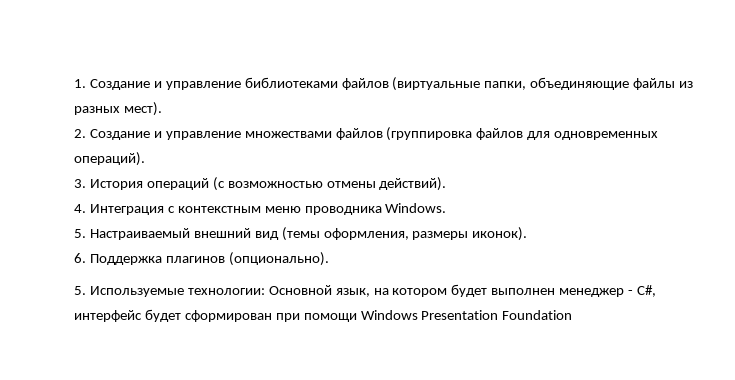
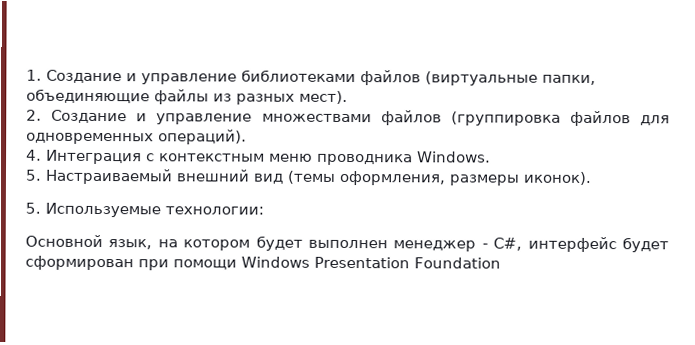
[74,177,447,191] // 3. История операций (с возможностью отмены действий). -> (247, 137) none
[74,252,329,266] // 6. Поддержка плагинов (опционально). -> (592, 178) none
(265, 291) none -> (264, 210) //

